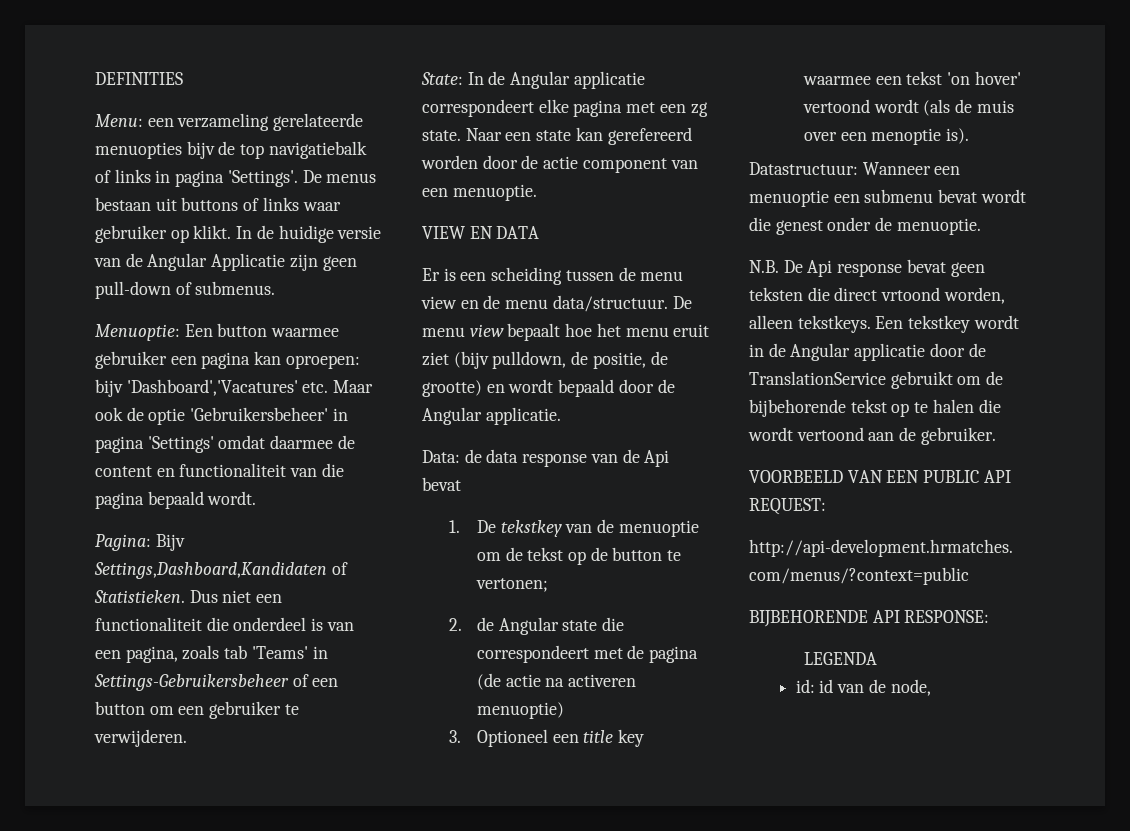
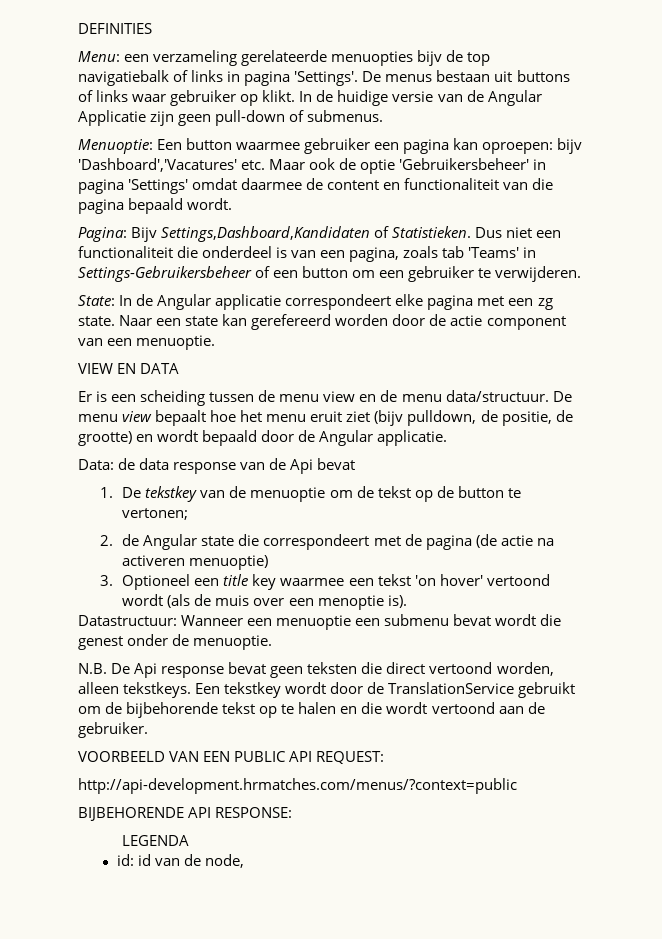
[881,287,941,301] vrtoond -> [429,662,493,674] vertoond
[749,343,926,361] in de Angular applicatie -> (327, 688) none
(974, 406) none -> [340,706,358,714] en

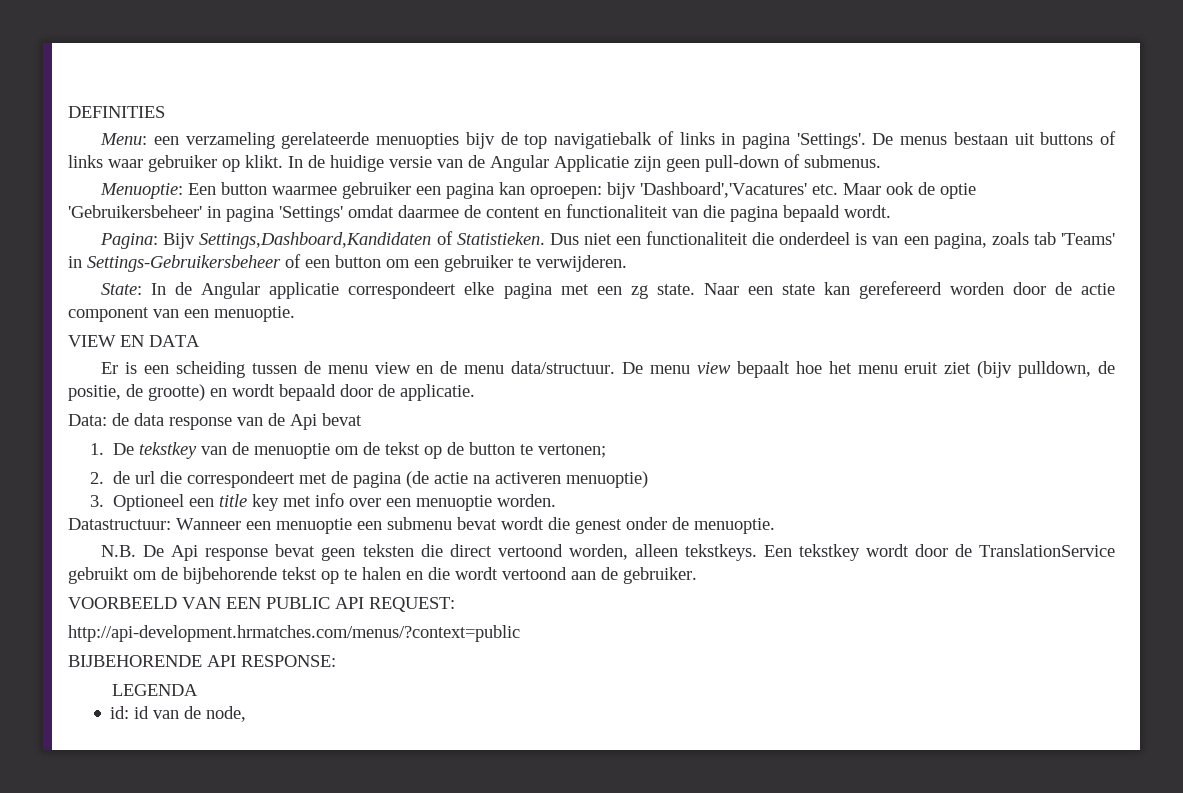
[319,430,374,446] Angular -> (395, 390) none
[143,534,235,550] Angular state -> [135,471,156,484] url
[280,574,550,586] [122,594,407,610] waarmee een tekst 'on hover' vertoond wordt (als de muis over een menoptie is). -> [283,493,557,511] met info over een menuoptie worden.

